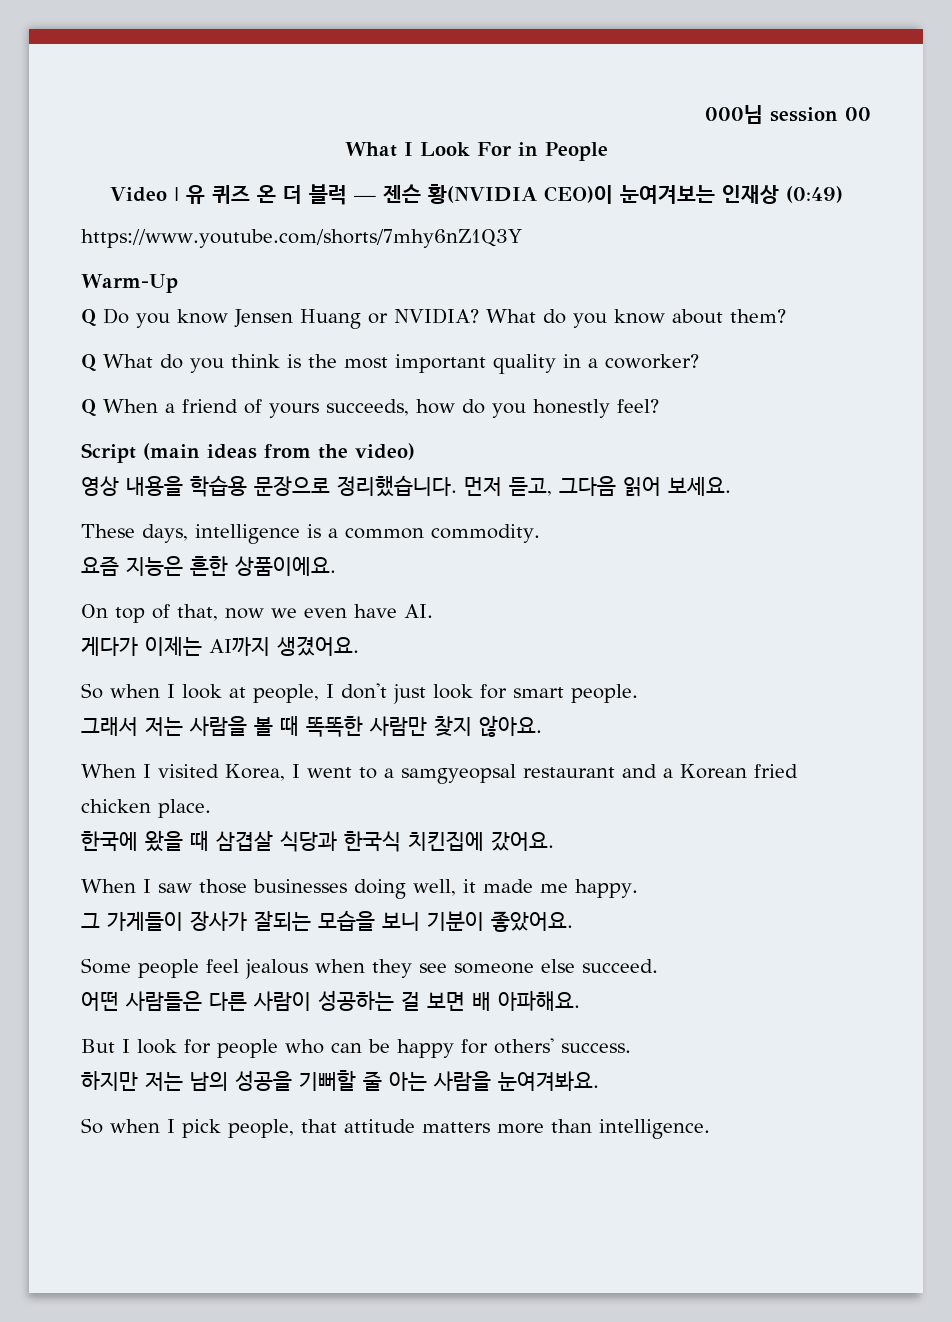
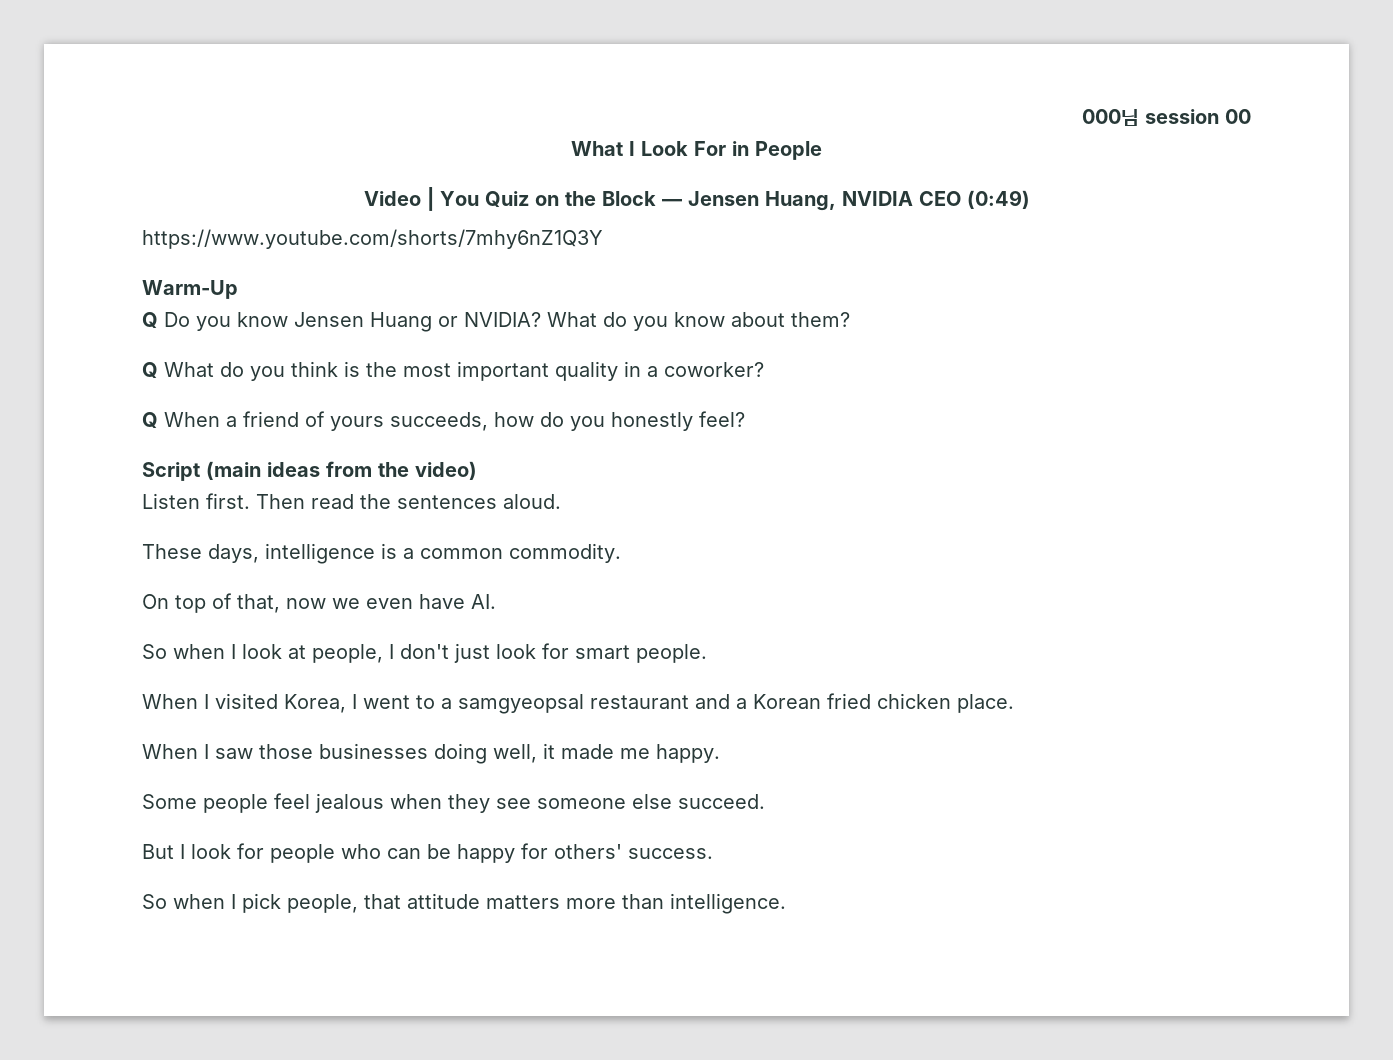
[185,184,779,205] 유 퀴즈 온 더 블럭 — 젠슨 황(NVIDIA CEO)이 눈여겨보는 인재상 -> [439,191,961,211] You Quiz on the Block — Jensen Huang, NVIDIA CEO
[81,475,731,497] 영상 내용을 학습용 문장으로 정리했습니다. 먼저 듣고, 그다음 읽어 보세요. -> [142,493,561,509] Listen first. Then read the sentences aloud.
[81,556,336,576] // 요즘 지능은 흔한 상품이에요. -> (621, 553) none
[81,636,359,656] // 게다가 이제는 AI까지 생겼어요. -> (496, 601) none
[81,715,542,737] // 그래서 저는 사람을 볼 때 똑똑한 사람만 찾지 않아요. -> (707, 653) none
[81,830,554,852] // 한국에 왔을 때 삼겹살 식당과 한국식 치킨집에 갔어요. -> (1014, 703) none
[81,910,573,932] // 그 가게들이 장사가 잘되는 모습을 보니 기분이 좋았어요. -> (720, 753) none
[81,990,580,1011] // 어떤 사람들은 다른 사람이 성공하는 걸 보면 배 아파해요. -> (765, 801) none
[81,1070,599,1091] // 하지만 저는 남의 성공을 기뻐할 줄 아는 사람을 눈여겨봐요. -> (713, 853) none

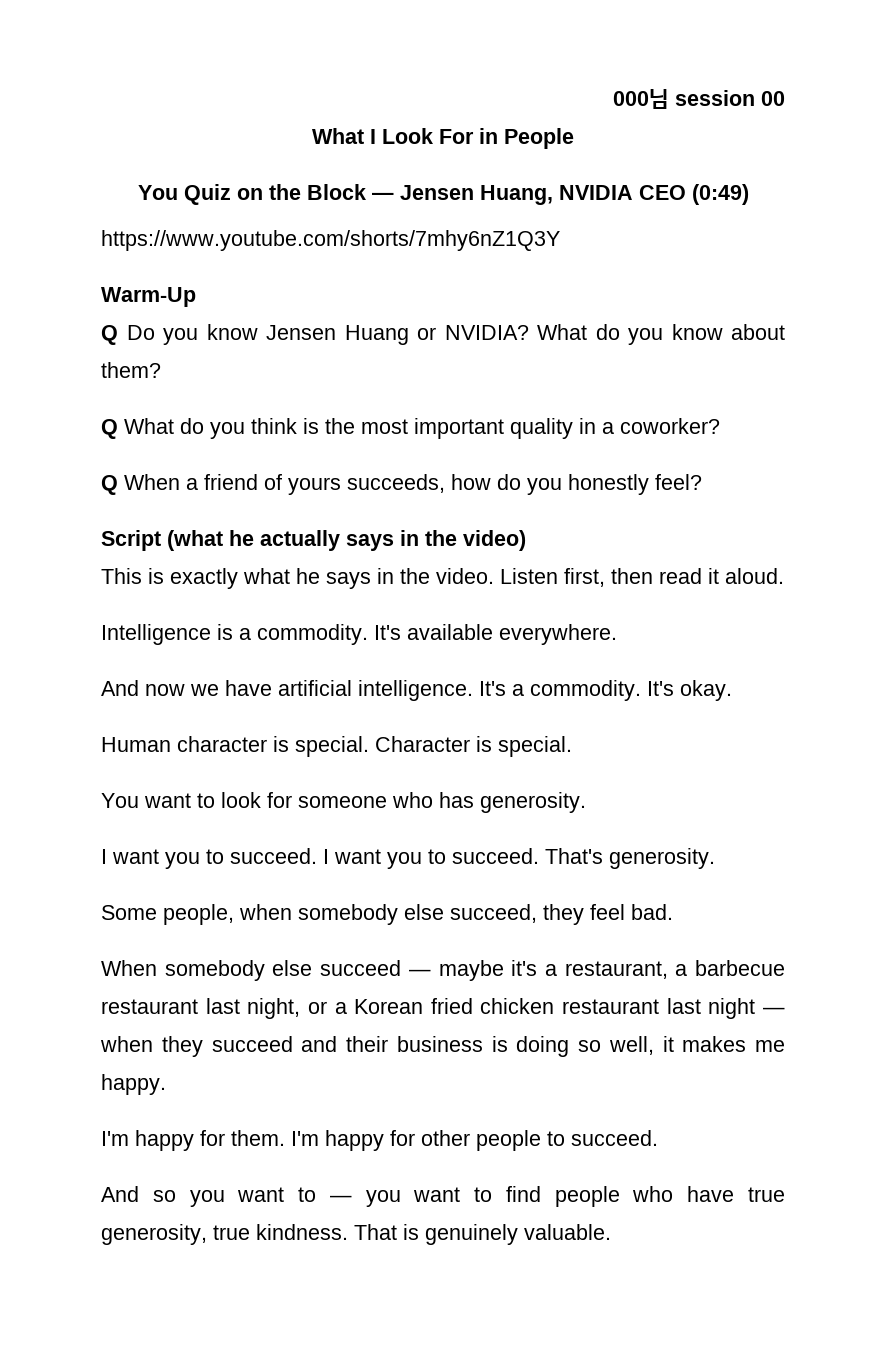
[363,187,434,211] Video | -> (574, 138) none
[206,461,477,480] [142,493,561,509] [142,543,375,564] (main ideas from the video) // Listen first. Then read the sentences aloud. // These days, intelligence -> [167,530,526,551] [101,568,784,589] [101,624,211,645] (what he actually says in the video) // This is exactly what he says in the video. Listen first, then read it aloud. // Intelligence
[420,543,621,563] [142,593,496,613] [142,643,707,663] [142,693,1014,714] [142,743,487,764] common commodity. // On top of that, now we even have AI. // So when I look at people, I don't just look for smart people. // When I visited Korea, I went to a samgyeopsal restaurant and a Korean fried chicken place. // When I saw those businesses doing -> [257,624,617,645] [101,680,732,701] [101,736,572,757] [101,792,586,813] [101,848,715,869] [101,904,673,925] [101,960,785,981] [101,998,785,1019] [100,1036,601,1057] commodity. It's available everywhere. // And now we have artificial intelligence. It's a commodity. It's okay. // Human character is special. Character is special. // You want to look for someone who has generosity. // I want you to succeed. I want you to succeed. That's generosity. // Some people, when somebody else succeed, they feel bad. // When somebody else succeed — maybe it's a restaurant, a barbecue restaurant last night, or a Korean fried chicken restaurant last night — when they succeed and their business is doing so
[561,744,614,759] made -> [682,1036,747,1052] makes
[142,793,765,813] [142,843,713,863] [142,893,786,914] Some people feel jealous when they see someone else succeed. // But I look for people who can be happy for others' success. // So when I pick people, that attitude matters more than intelligence. -> [101,1130,658,1151] [101,1186,785,1207] [101,1224,611,1245] I'm happy for them. I'm happy for other people to succeed. // And so you want to — you want to find people who have true generosity, true kindness. That is genuinely valuable.

